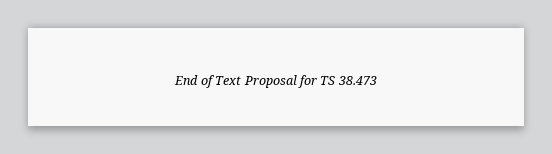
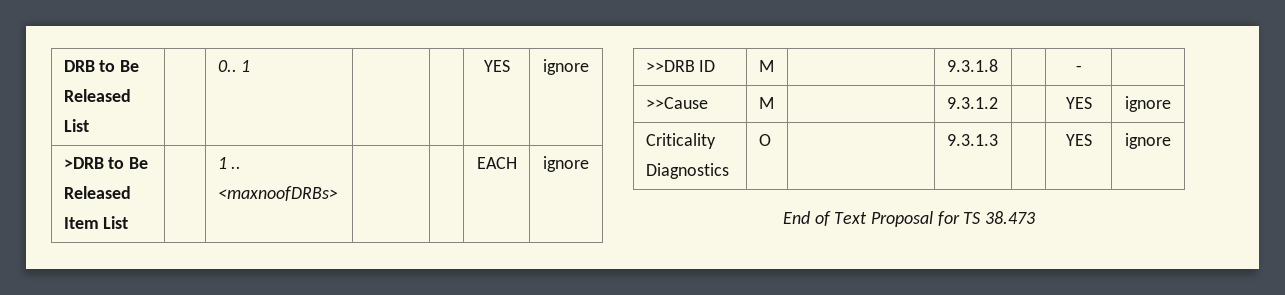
(174, 80) none -> [63,60,140,72] [63,89,131,102] [63,119,89,132] [217,60,251,72] [483,60,510,72] [543,59,589,75] [63,157,149,169] [63,186,131,199] [63,216,129,229] [217,157,242,169] [217,186,338,201] [476,157,517,169] [543,156,589,172] [645,60,716,72] [758,60,774,72] [946,59,998,72] [1075,65,1082,72] [645,97,708,109] [758,97,774,109] [946,97,998,109] [1065,97,1092,109] [1125,96,1171,112] [645,133,716,149] [645,163,729,179] [758,134,771,146] [946,134,998,146] [1065,134,1092,146] [1125,133,1171,149] DRB to Be Released List | | 0.. 1 | | | YES | ignore // >DRB to Be Released Item List | | 1 .. <maxnoofDRBs> | | | EACH | ignore // >>DRB ID | M | | 9.3.1.8 | | - | // >>Cause | M | | 9.3.1.2 | | YES | ignore // Criticality Diagnostics | O | | 9.3.1.3 | | YES | ignore //

